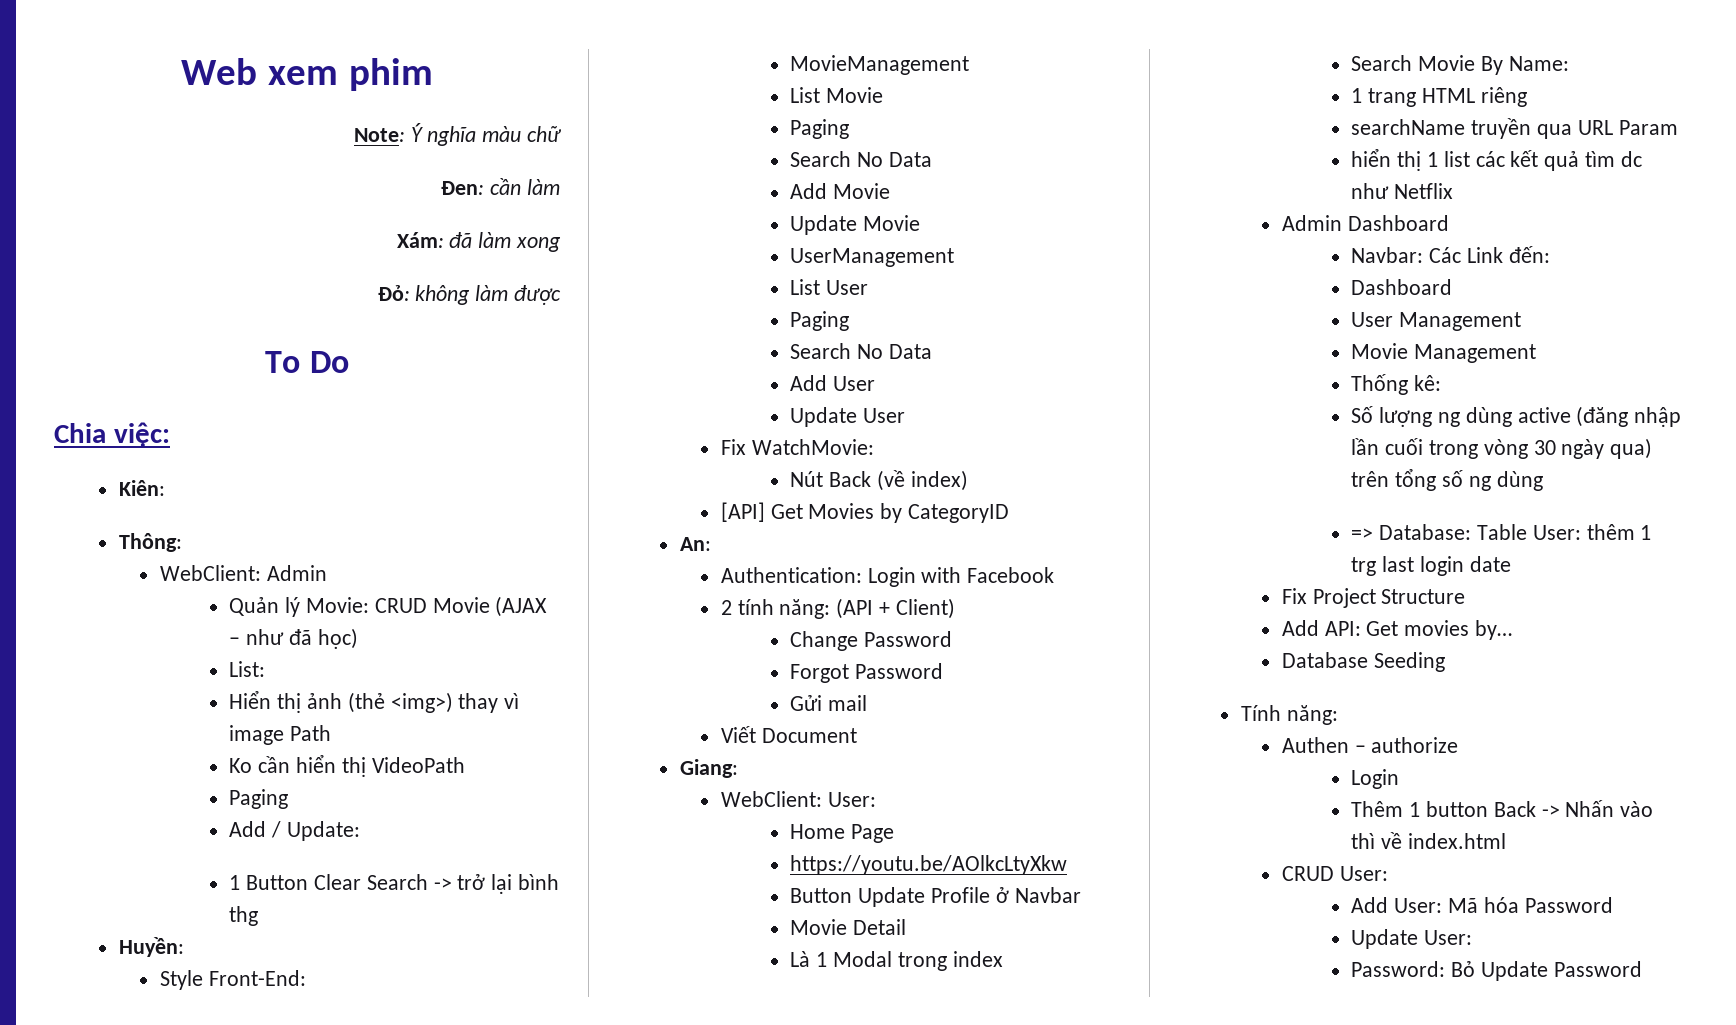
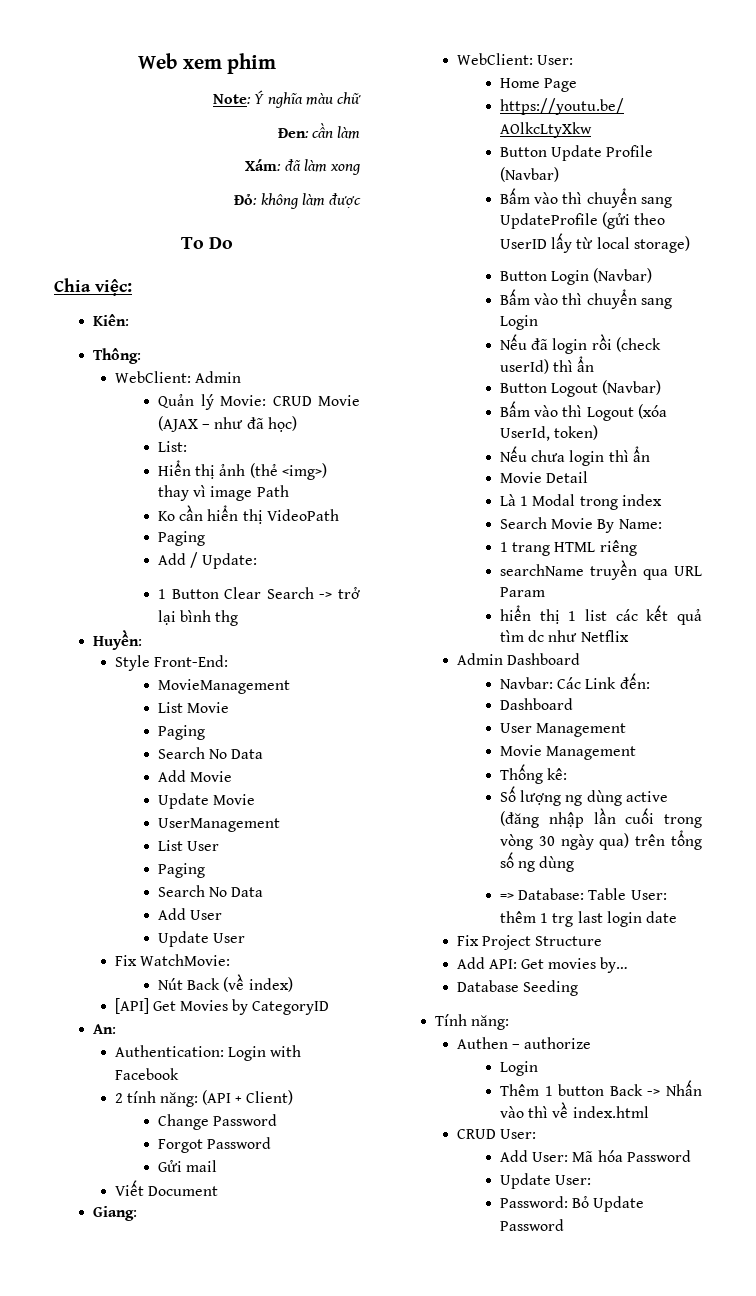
[995,887,1081,903] ở Navbar -> [500,167,560,182] [500,188,672,208] [500,212,666,229] [500,233,690,253] [500,268,653,285] [500,289,672,309] [500,315,539,330] [500,334,661,354] [500,356,595,374] [500,380,662,397] [500,401,667,421] [500,425,599,441] [500,446,650,466] (Navbar) // Bấm vào thì chuyển sang UpdateProfile (gửi theo UserID lấy từ local storage) // Button Login (Navbar) // Bấm vào thì chuyển sang Login // Nếu đã login rồi (check userId) thì ẩn // Button Logout (Navbar) // Bấm vào thì Logout (xóa UserId, token) // Nếu chưa login thì ẩn

